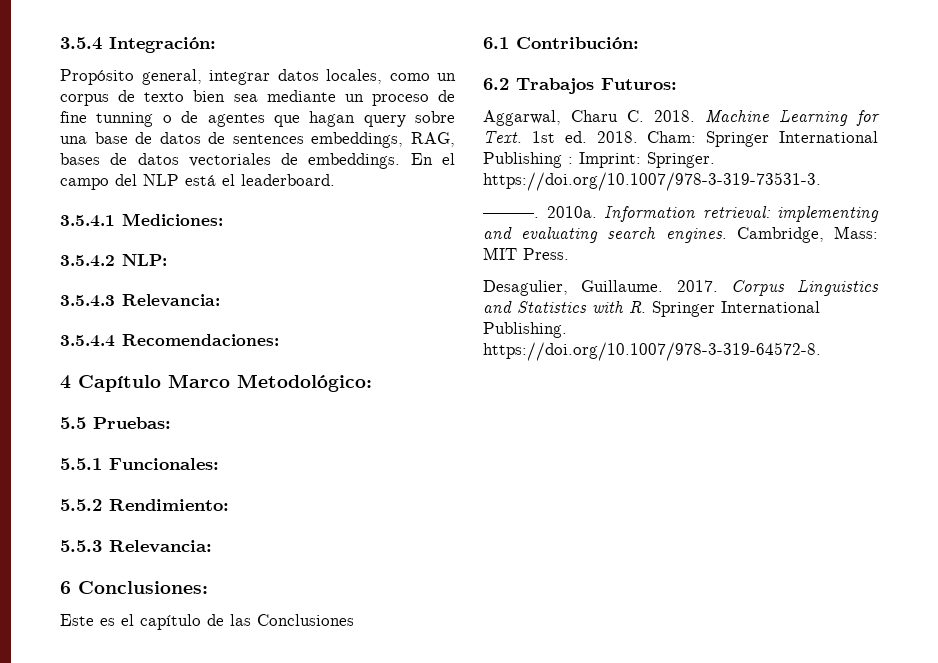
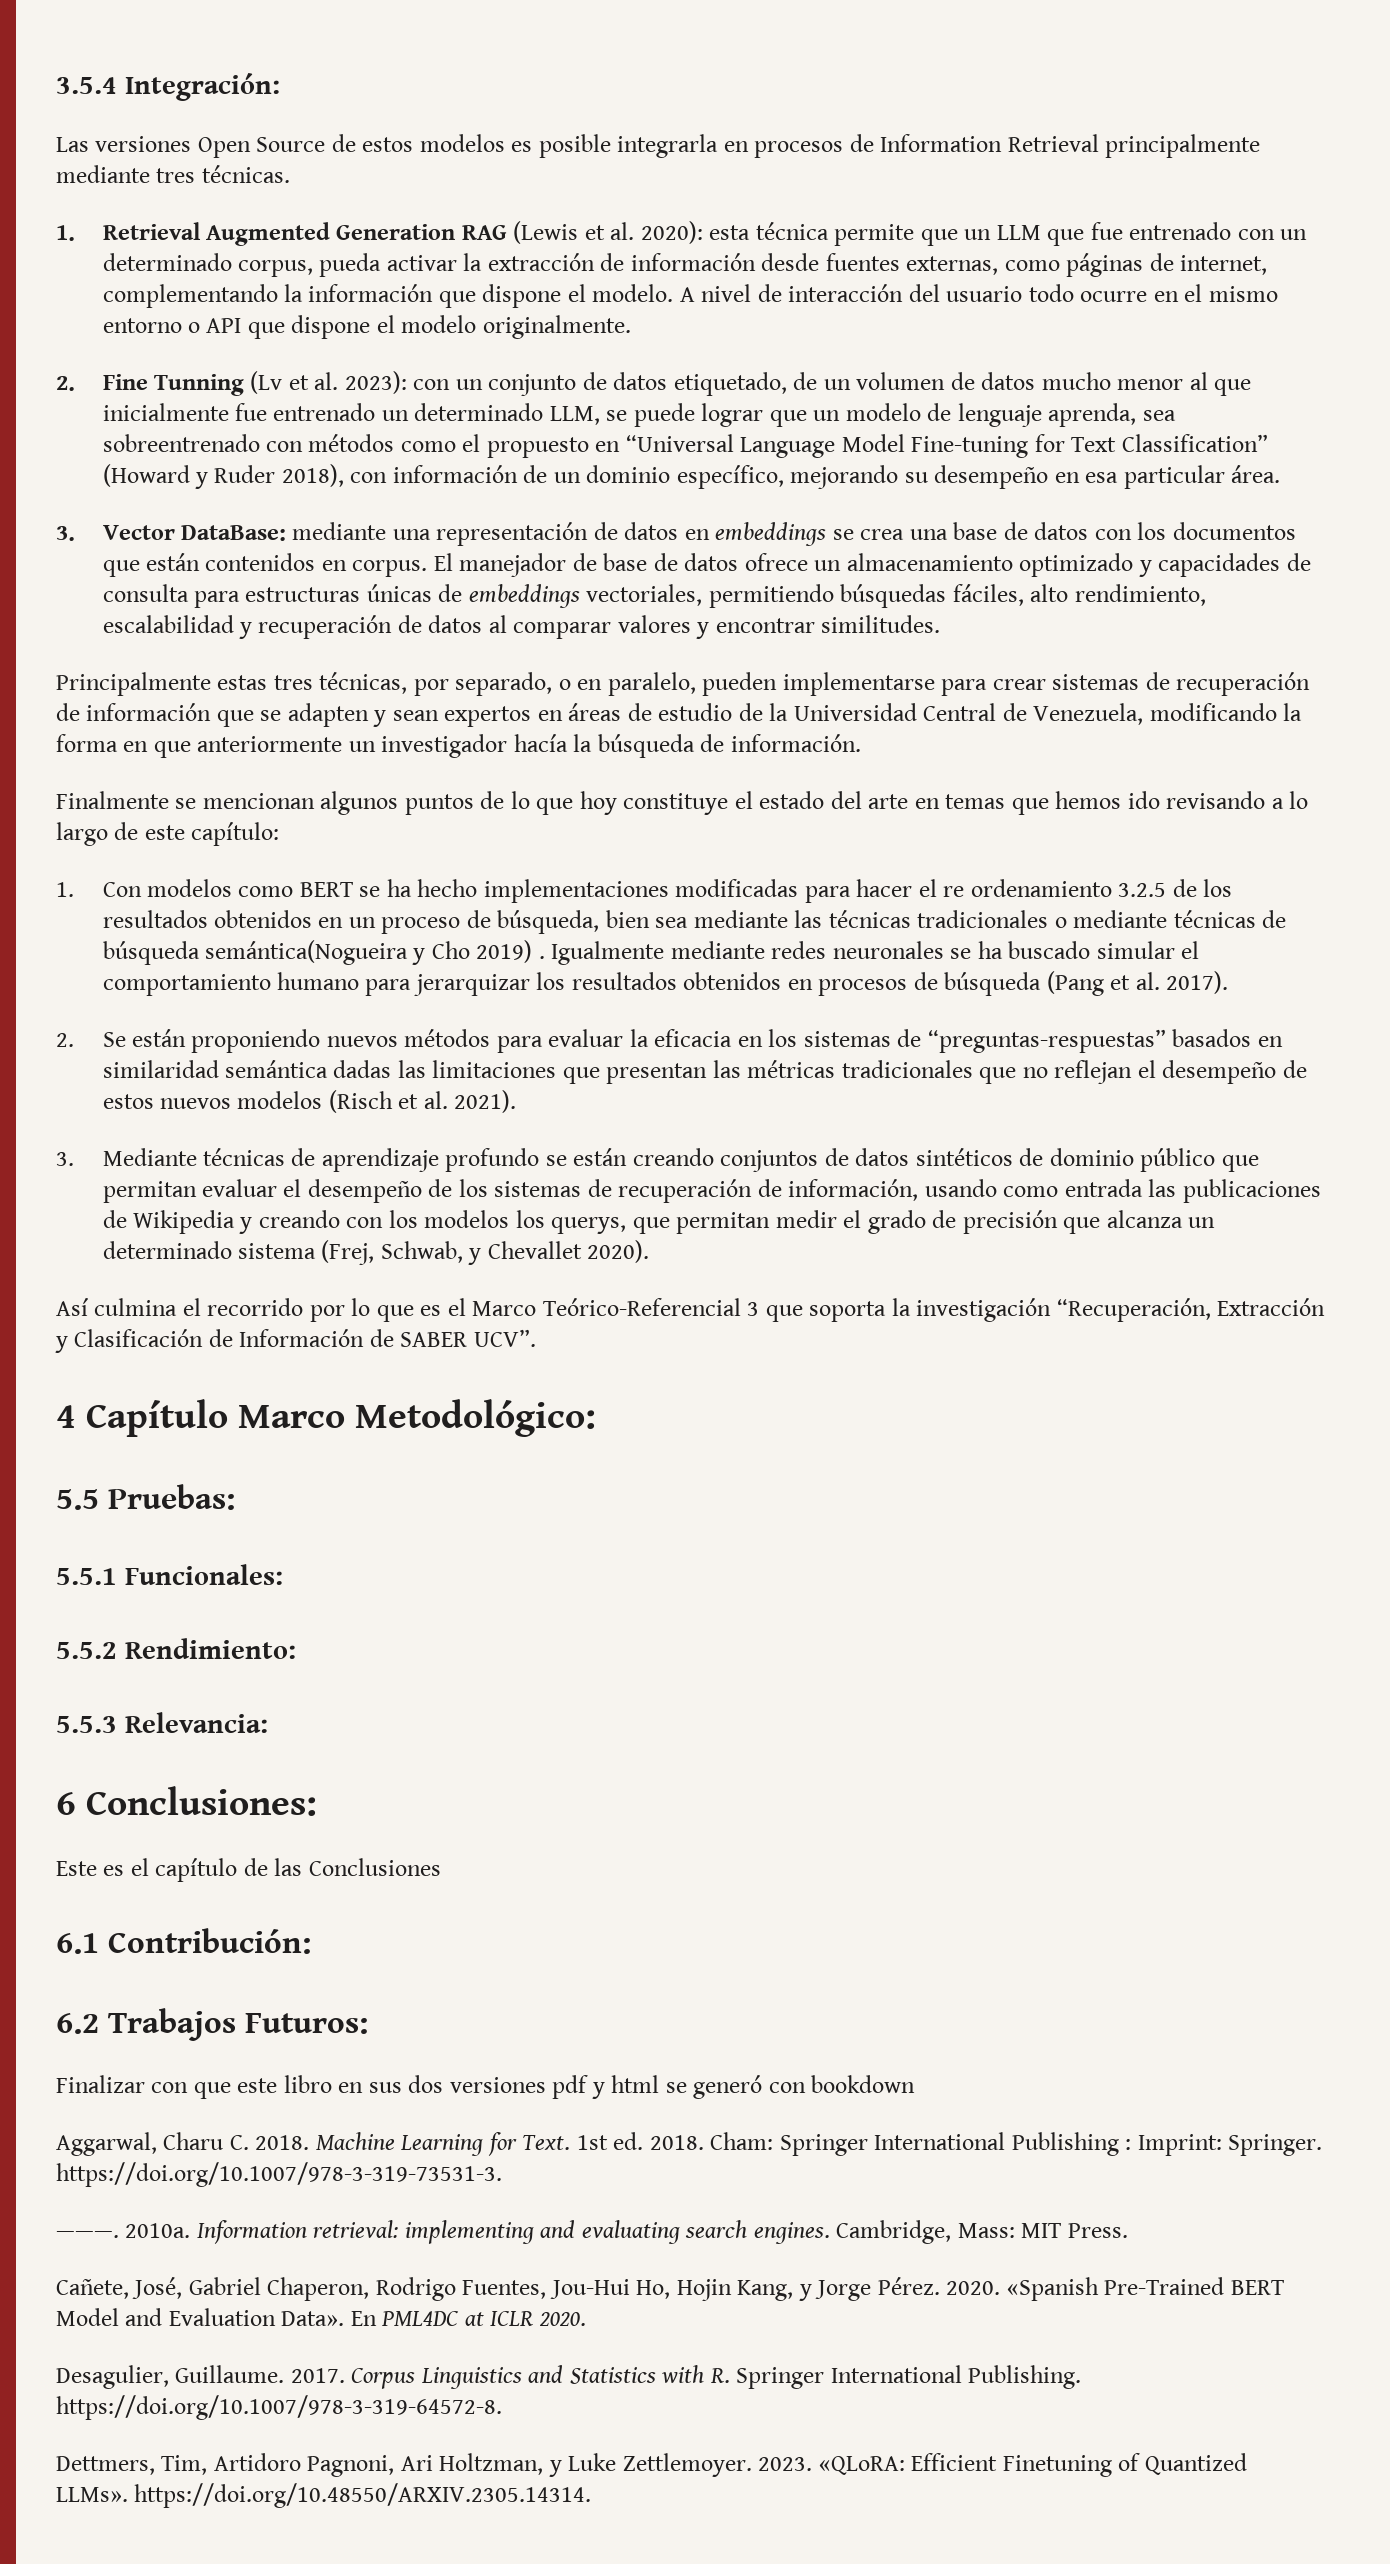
[60,69,456,85] [60,90,455,106] [60,111,455,127] [60,132,455,148] [60,153,455,169] [60,174,335,190] [60,213,223,227] [60,254,167,267] [60,294,220,307] [60,334,279,347] Propósito general, integrar datos locales, como un corpus de texto bien sea mediante un proceso de fine tunning o de agentes que hagan query sobre una base de datos de sentences embeddings, RAG, bases de datos vectoriales de embeddings. En el campo del NLP está el leaderboard. // 3.5.4.1 Mediciones: // 3.5.4.2 NLP: // 3.5.4.3 Relevancia: // 3.5.4.4 Recomendaciones: -> [56,134,1261,158] [56,165,290,183] [56,221,1308,246] [102,253,1268,277] [102,284,1278,308] [102,315,631,339] [56,371,1252,396] [102,403,1176,427] [102,434,1268,458] [102,464,1281,489] [56,522,1296,546] [102,553,1311,577] [102,584,1206,608] [102,615,941,639] [56,672,1311,696] [56,703,1303,727] [56,734,861,758] [56,791,1309,815] [56,822,280,846] [56,879,1233,903] [102,910,1287,934] [102,940,1200,965] [102,971,1229,996] [56,1029,1283,1053] [102,1060,1307,1084] [102,1090,517,1113] [56,1148,1259,1172] [102,1179,1321,1203] [102,1210,1216,1234] [102,1240,650,1265] [56,1298,1326,1322] [55,1329,536,1353] Las versiones Open Source de estos modelos es posible integrarla en procesos de Information Retrieval principalmente mediante tres técnicas. // 1. Retrieval Augmented Generation RAG (Lewis et al. 2020): esta técnica permite que un LLM que fue entrenado con un determinado corpus, pueda activar la extracción de información desde fuentes externas, como páginas de internet, complementando la información que dispone el modelo. A nivel de interacción del usuario todo ocurre en el mismo entorno o API que dispone el modelo originalmente. // 2. Fine Tunning (Lv et al. 2023): con un conjunto de datos etiquetado, de un volumen de datos mucho menor al que inicialmente fue entrenado un determinado LLM, se puede lograr que un modelo de lenguaje aprenda, sea sobreentrenado con métodos como el propuesto en “Universal Language Model Fine-tuning for Text Classification” (Howard y Ruder 2018), con información de un dominio específico, mejorando su desempeño en esa particular área. // 3. Vector DataBase: mediante una representación de datos en embeddings se crea una base de datos con los documentos que están contenidos en corpus. El manejador de base de datos ofrece un almacenamiento optimizado y capacidades de consulta para estructuras únicas de embeddings vectoriales, permitiendo búsquedas fáciles, alto rendimiento, escalabilidad y recuperación de datos al comparar valores y encontrar similitudes. // Principalmente estas tres técnicas, por separado, o en paralelo, pueden implementarse para crear sistemas de recuperación de información que se adapten y sean expertos en áreas de estudio de la Universidad Central de Venezuela, modificando la forma en que anteriormente un investigador hacía la búsqueda de información. // Finalmente se mencionan algunos puntos de lo que hoy constituye el estado del arte en temas que hemos ido revisando a lo largo de este capítulo: // 1. Con modelos como BERT se ha hecho implementaciones modificadas para hacer el re ordenamiento 3.2.5 de los resultados obtenidos en un proceso de búsqueda, bien sea mediante las técnicas tradicionales o mediante técnicas de búsqueda semántica(Nogueira y Cho 2019) . Igualmente mediante redes neuronales se ha buscado simular el comportamiento humano para jerarquizar los resultados obtenidos en procesos de búsqueda (Pang et al. 2017). // 2. Se están proponiendo nuevos métodos para evaluar la eficacia en los sistemas de “preguntas-respuestas” basados en similaridad semántica dadas las limitaciones que presentan las métricas tradicionales que no reflejan el desempeño de estos nuevos modelos (Risch et al. 2021). // 3. Mediante técnicas de aprendizaje profundo se están creando conjuntos de datos sintéticos de dominio público que permitan evaluar el desempeño de los sistemas de recuperación de información, usando como entrada las publicaciones de Wikipedia y creando con los modelos los querys, que permitan medir el grado de precisión que alcanza un determinado sistema (Frej, Schwab, y Chevallet 2020). // Así culmina el recorrido por lo que es el Marco Teórico-Referencial 3 que soporta la investigación “Recuperación, Extracción y Clasificación de Información de SABER UCV”.
(677, 84) none -> [56,2075,916,2099] // Finalizar con que este libro en sus dos versiones pdf y html se generó con bookdown
(569, 254) none -> [56,2277,1284,2301] [56,2308,586,2326] // Cañete, José, Gabriel Chaperon, Rodrigo Fuentes, Jou-Hui Ho, Hojin Kang, y Jorge Pérez. 2020. «Spanish Pre-Trained BERT Model and Evaluation Data». En PML4DC at ICLR 2020.
(821, 351) none -> [56,2453,1247,2477] [56,2483,592,2508] // Dettmers, Tim, Artidoro Pagnoni, Ari Holtzman, y Luke Zettlemoyer. 2023. «QLoRA: Efficient Finetuning of Quantized LLMs». https://doi.org/10.48550/ARXIV.2305.14314.

